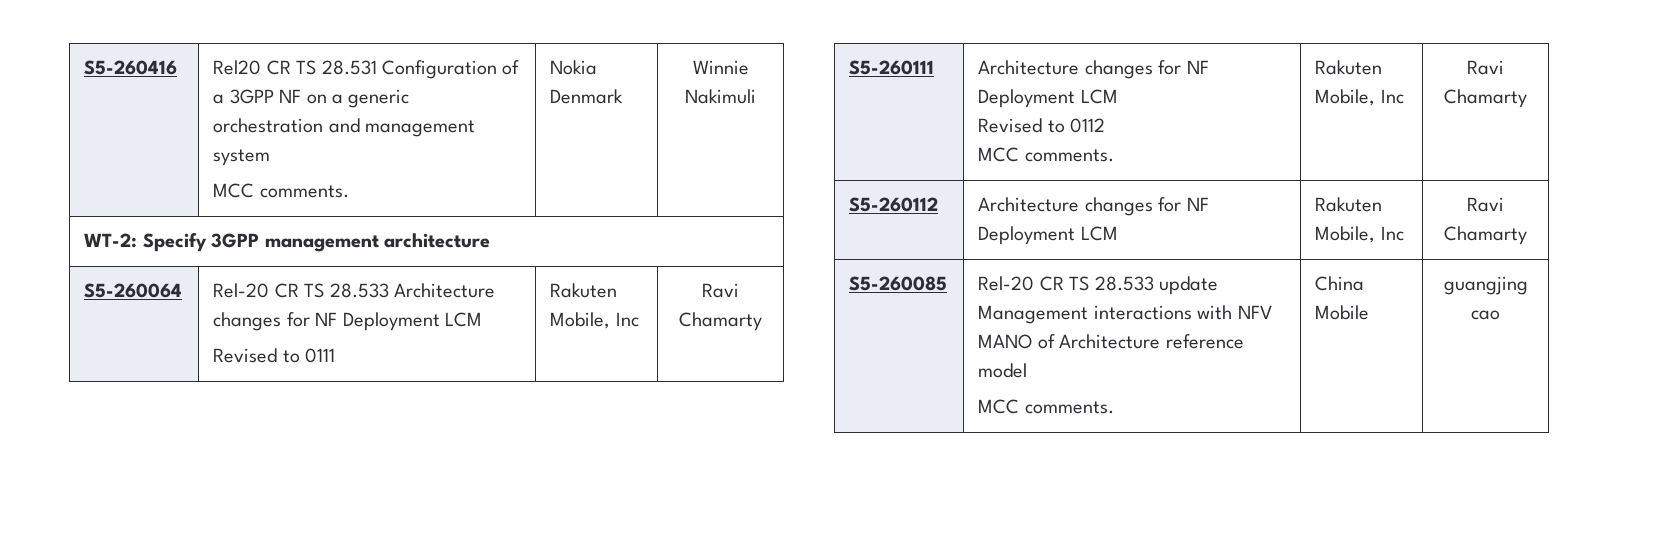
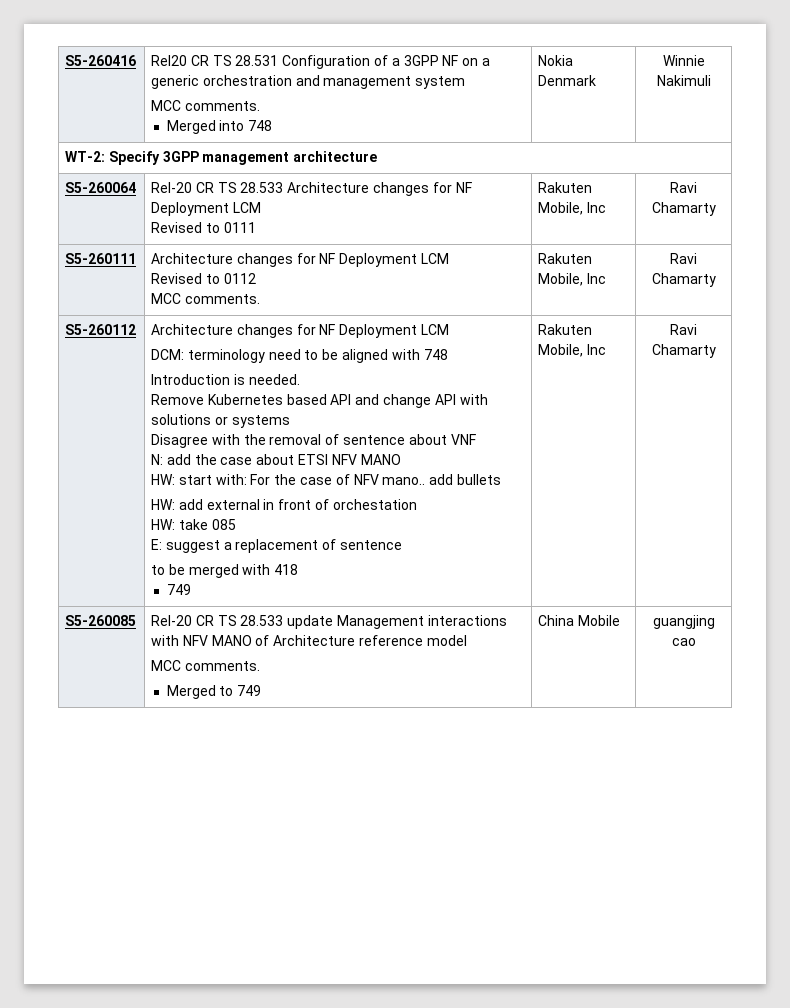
(349, 191) none -> [166,120,273,134] // Merged into 748
(1118, 233) none -> [151,349,448,363] [151,374,300,385] [151,394,488,408] [151,414,290,428] [151,434,476,448] [151,454,401,465] [151,474,501,485] [151,499,417,510] [151,519,236,530] [151,539,403,553] [151,564,299,578] [166,584,191,595] // DCM: terminology need to be aligned with 748 // Introduction is needed. // Remove Kubernetes based API and change API with solutions or systems // Disagree with the removal of sentence about VNF // N: add the case about ETSI NFV MANO // HW: start with: For the case of NFV mano.. add bullets // HW: add external in front of orchestation // HW: take 085 // E: suggest a replacement of sentence // to be merged with 418 // 749
(1114, 407) none -> [166,685,262,699] // Merged to 749

